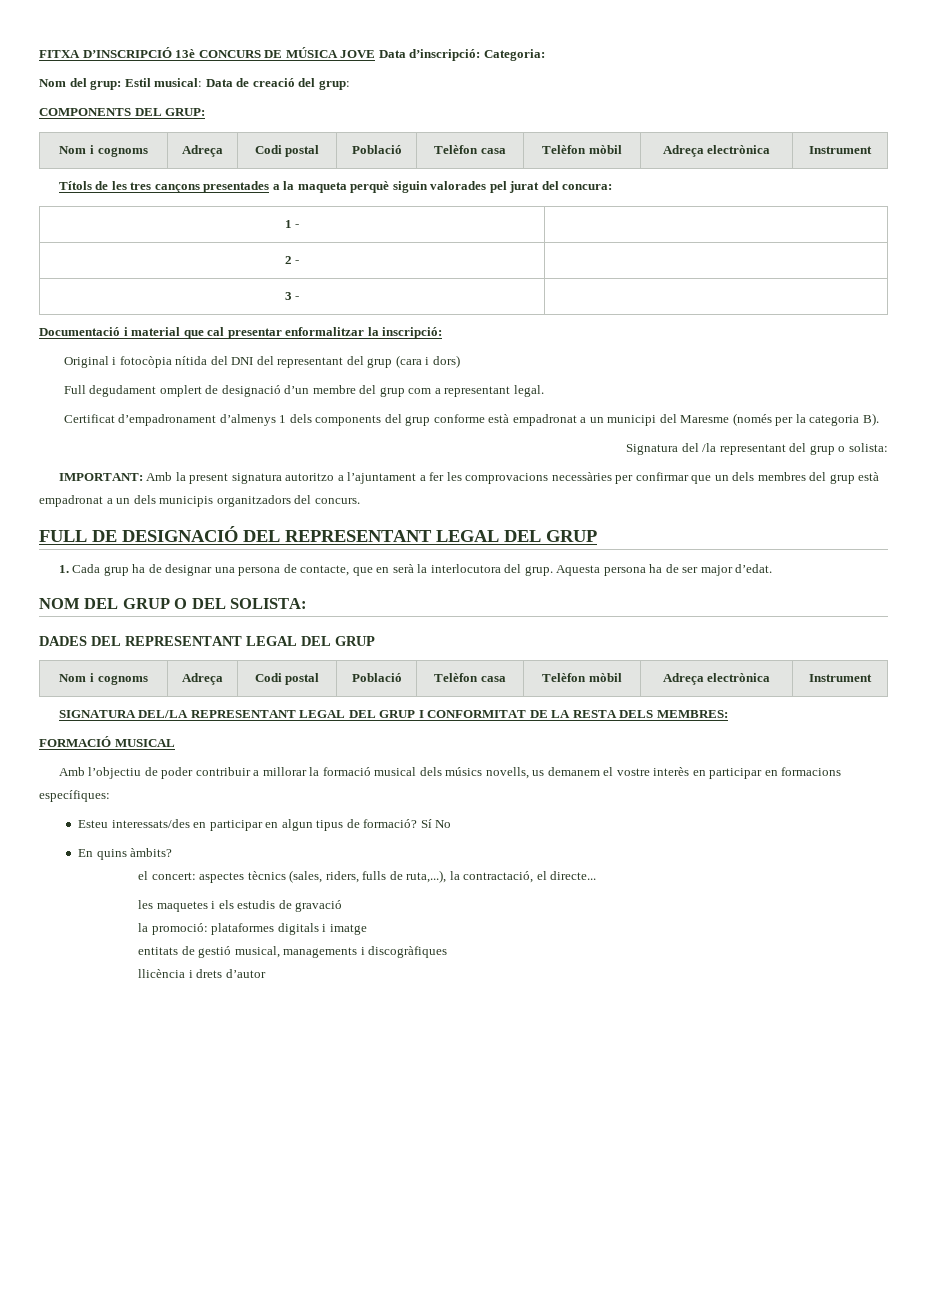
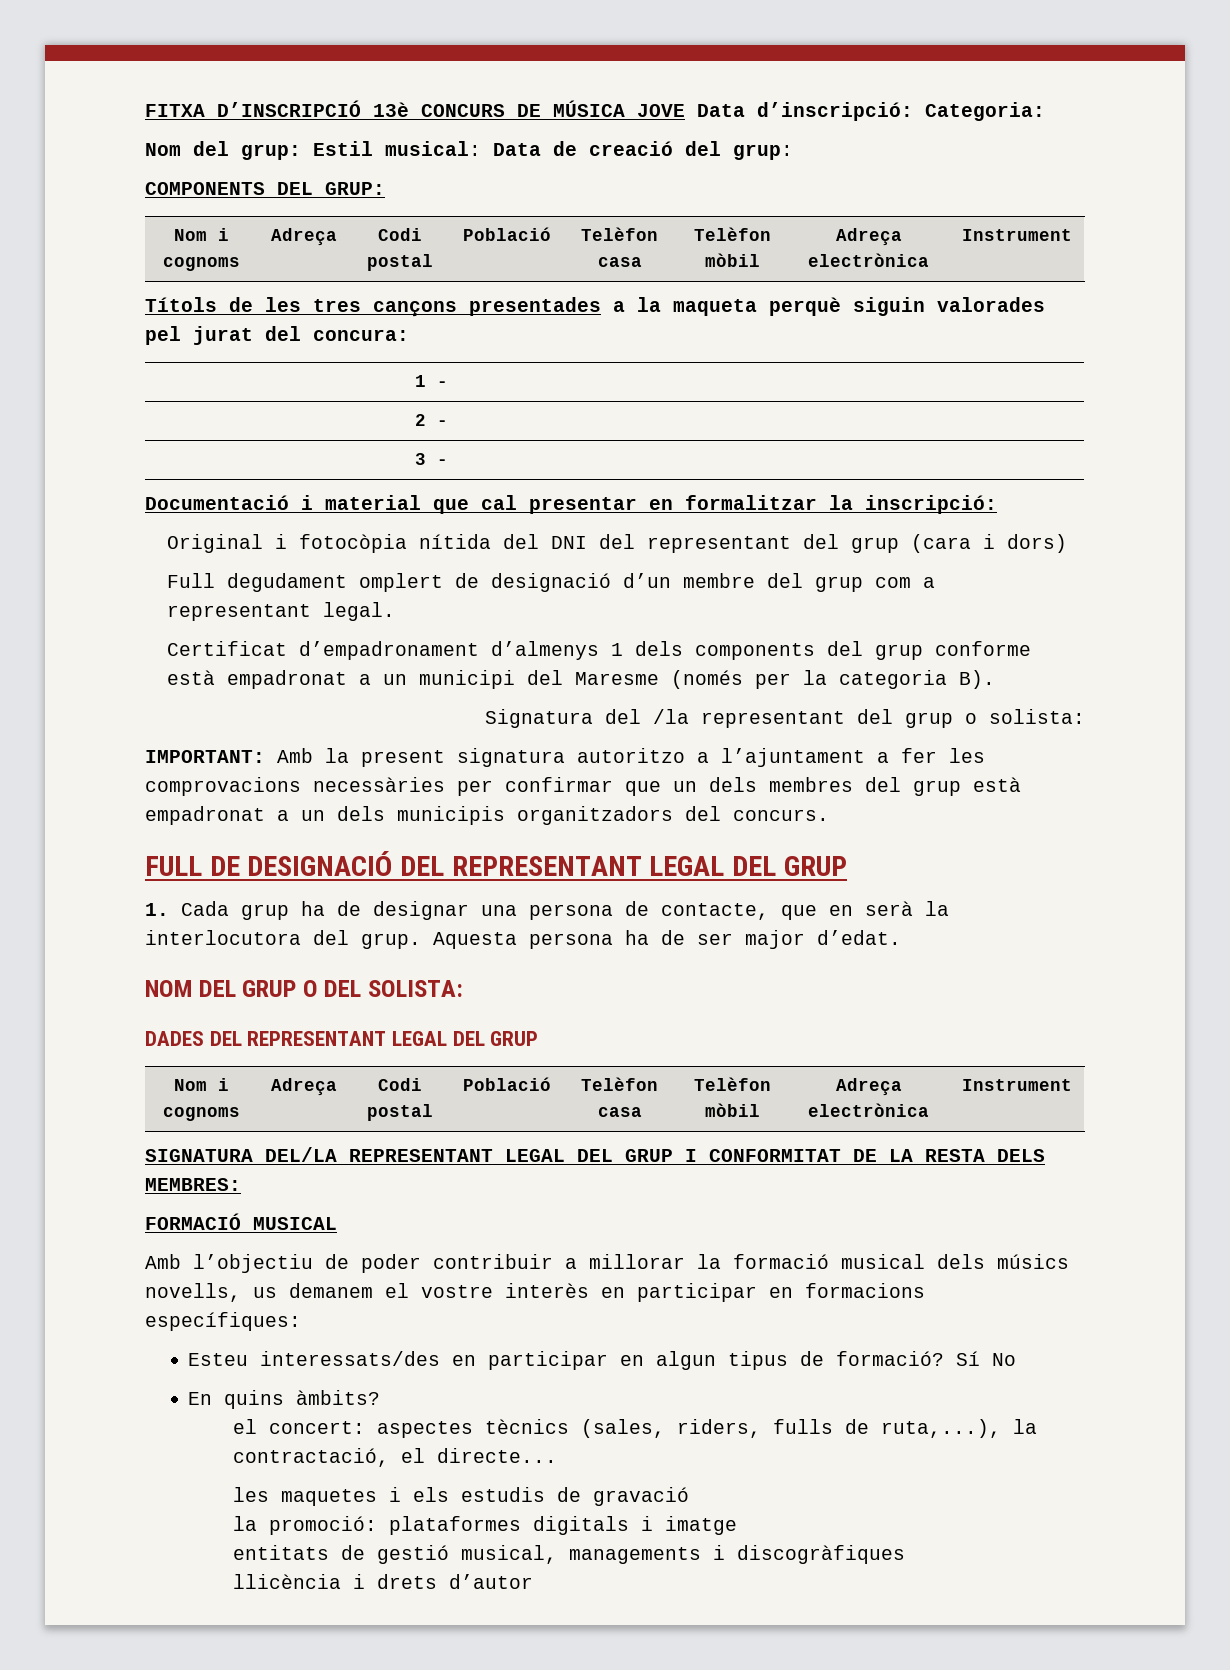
[285,327,365,336] enformalitzar -> [649,495,817,510] en formalitzar

